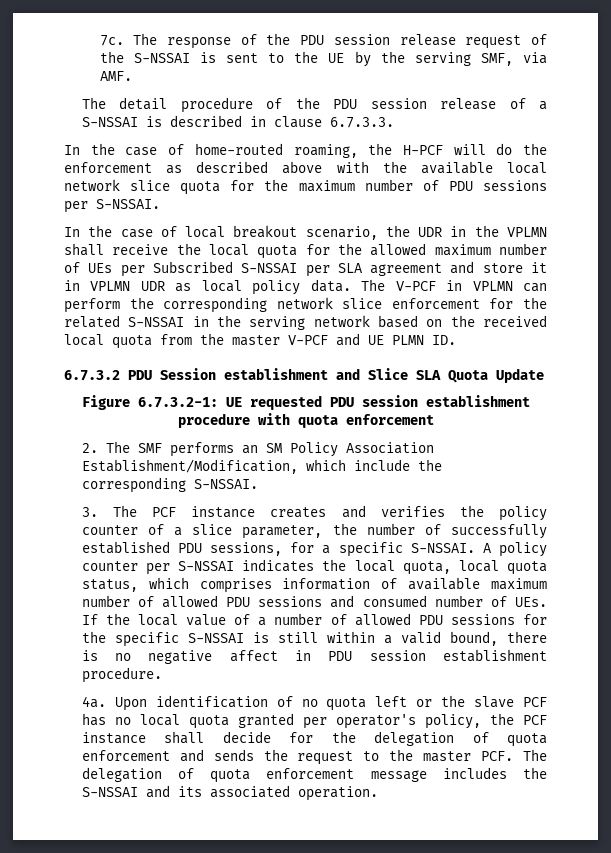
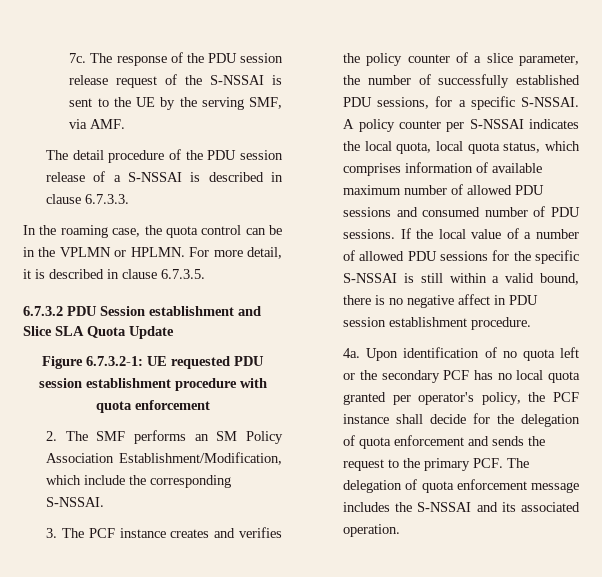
[125,143,547,158] [64,161,548,174] [64,179,547,195] [64,199,160,213] [64,225,547,240] [64,243,547,259] [64,261,547,277] [64,279,547,295] [64,297,547,313] [64,315,547,330] [64,333,456,349] case of home-routed roaming, the H-PCF will do the enforcement as described above with the available local network slice quota for the maximum number of PDU sessions per S-NSSAI. // In the case of local breakout scenario, the UDR in the VPLMN shall receive the local quota for the allowed maximum number of UEs per Subscribed S-NSSAI per SLA agreement and store it in VPLMN UDR as local policy data. The V-PCF in VPLMN can perform the corresponding network slice enforcement for the related S-NSSAI in the serving network based on the received local quota from the master V-PCF and UE PLMN ID. -> [60,225,282,238] [23,247,282,259] [23,269,205,279] roaming case, the quota control can be in the VPLMN or HPLMN. For more detail, it is described in clause 6.7.3.5.
[515,597,547,607] UEs. -> [551,207,580,217] [343,229,396,239] PDU sessions.
[474,696,515,708] slave -> [381,370,440,383] secondary
[423,751,472,762] master -> [424,458,471,471] primary

